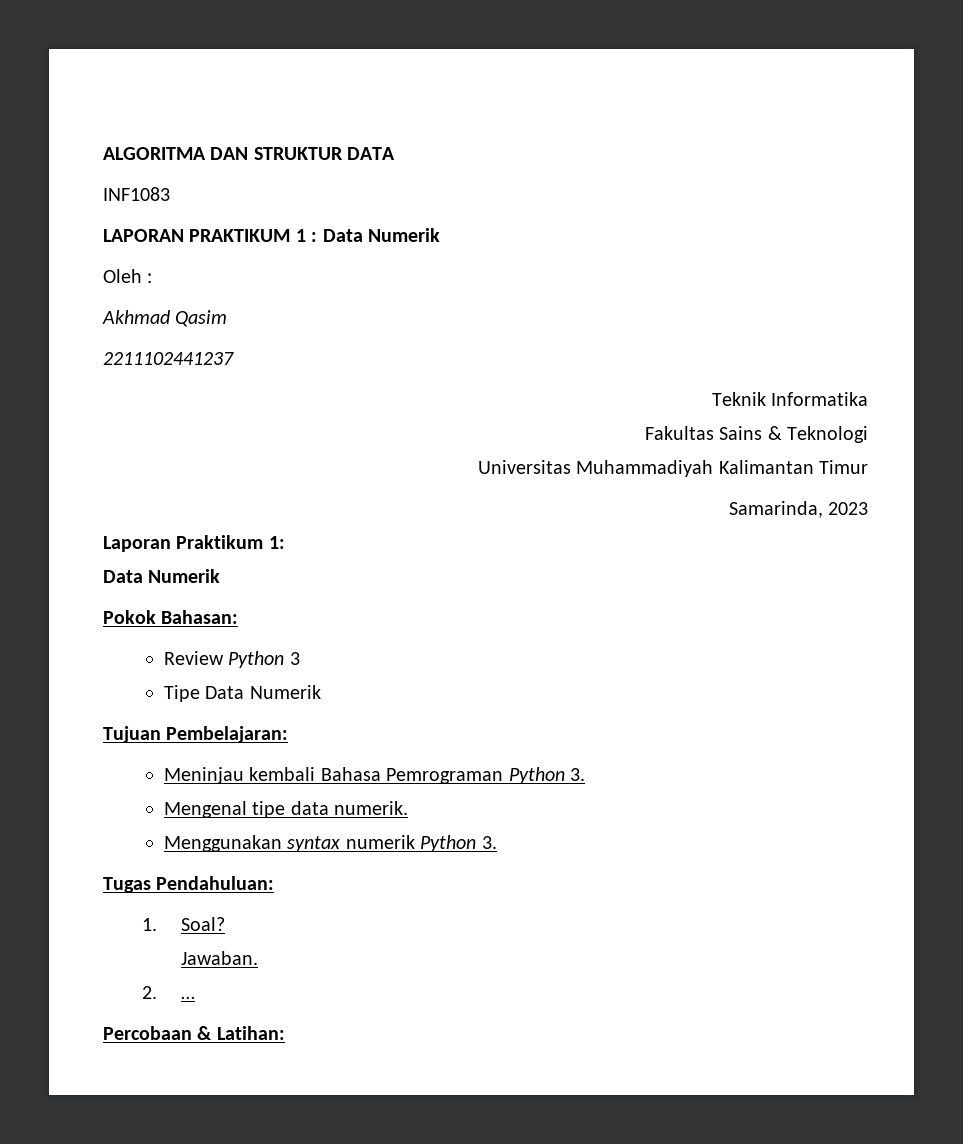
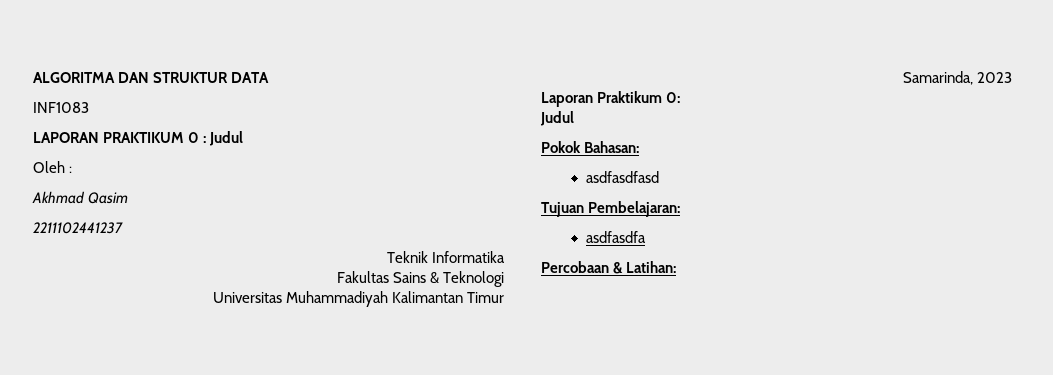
[295,228,440,242] 1 : Data Numerik -> [188,131,244,146] 0 : Judul
[268,536,285,549] [103,569,221,583] 1: // Data Numerik -> [666,92,681,103] [540,111,574,126] 0: // Judul
[164,651,300,668] [164,685,321,702] [103,726,289,743] [164,767,586,784] [164,801,409,818] [164,835,497,852] [103,876,275,893] [142,917,226,931] [181,951,259,965] [142,986,196,999] Review Python 3 // Tipe Data Numerik // Tujuan Pembelajaran: // Meninjau kembali Bahasa Pemrograman Python 3. // Mengenal tipe data numerik. // Menggunakan syntax numerik Python 3. // Tugas Pendahuluan: // 1. Soal? // Jawaban. // 2. … -> [585,171,659,183] [541,201,681,217] [585,231,646,243] asdfasdfasd // Tujuan Pembelajaran: // asdfasdfa

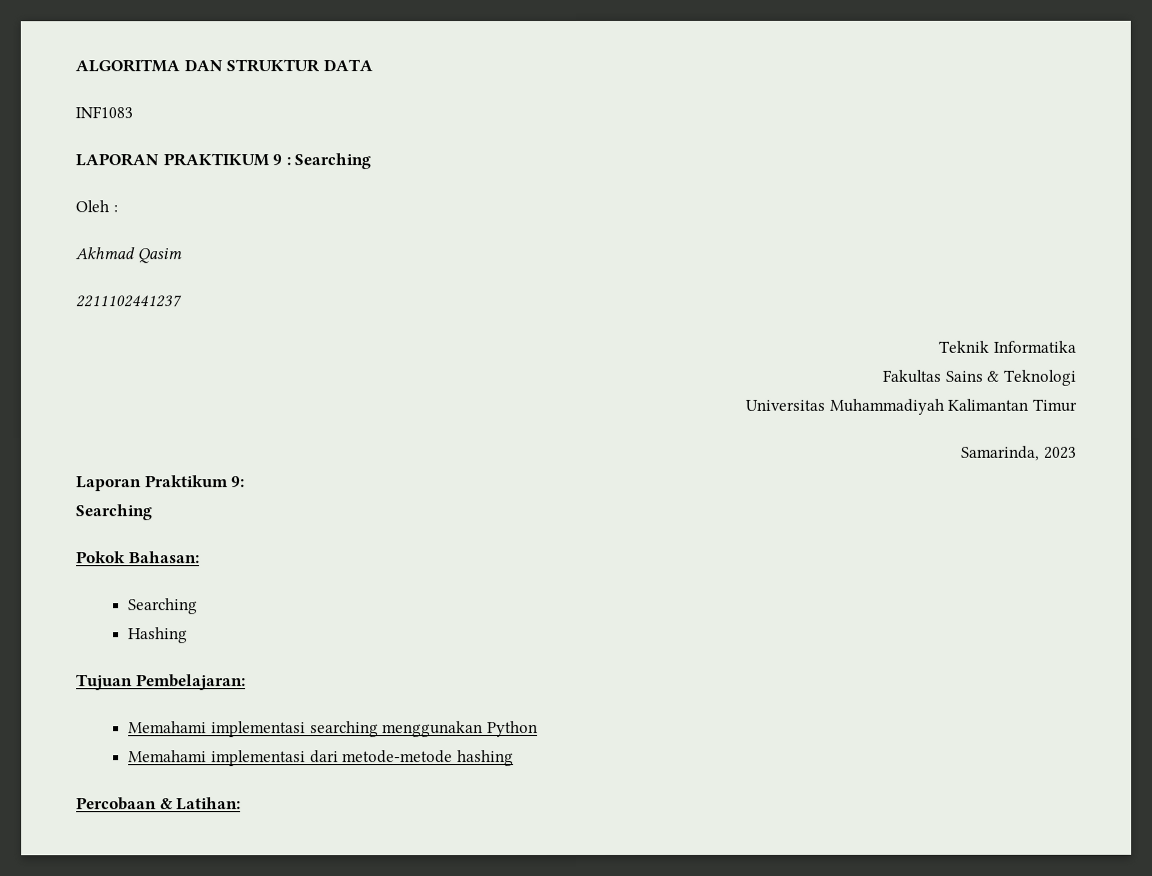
[188,131,244,146] 0 : Judul -> [272,153,372,170] 9 : Searching
[666,92,681,103] [540,111,574,126] 0: // Judul -> [231,476,246,488] [76,504,153,521] 9: // Searching
[585,171,659,183] asdfasdfasd -> [128,598,199,615] [128,627,189,644] Searching // Hashing
[585,231,646,243] asdfasdfa -> [128,721,538,738] [128,750,514,767] Memahami implementasi searching menggunakan Python // Memahami implementasi dari metode-metode hashing

